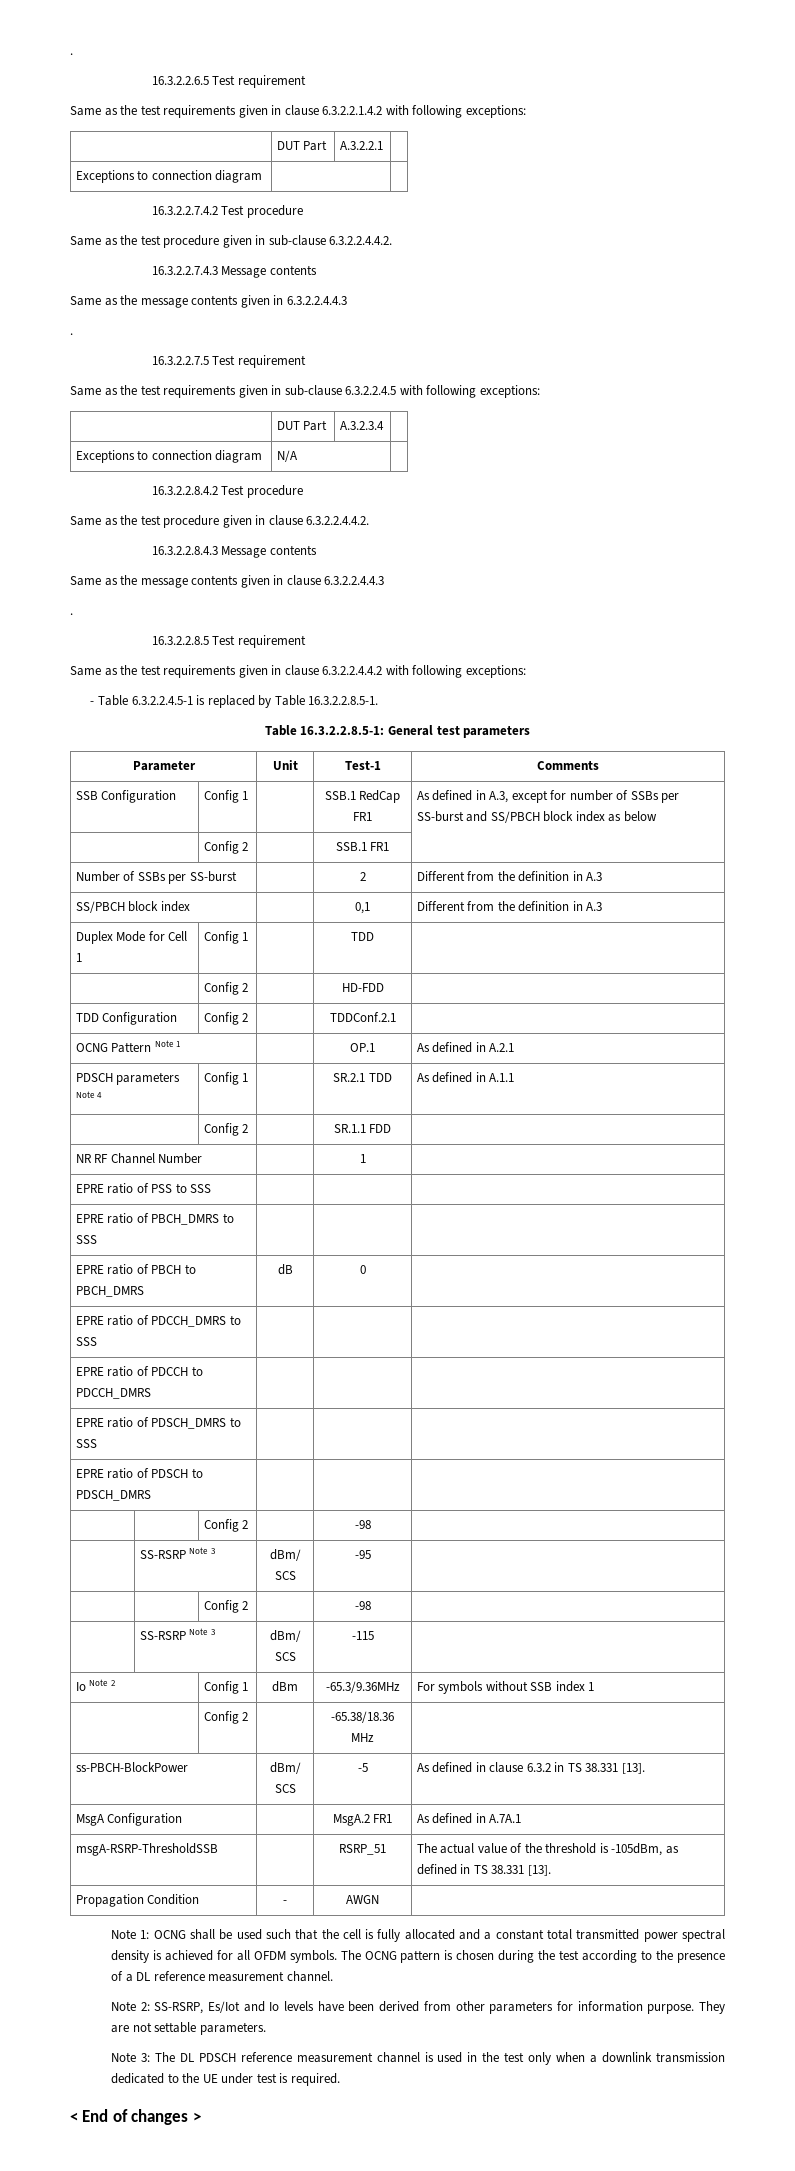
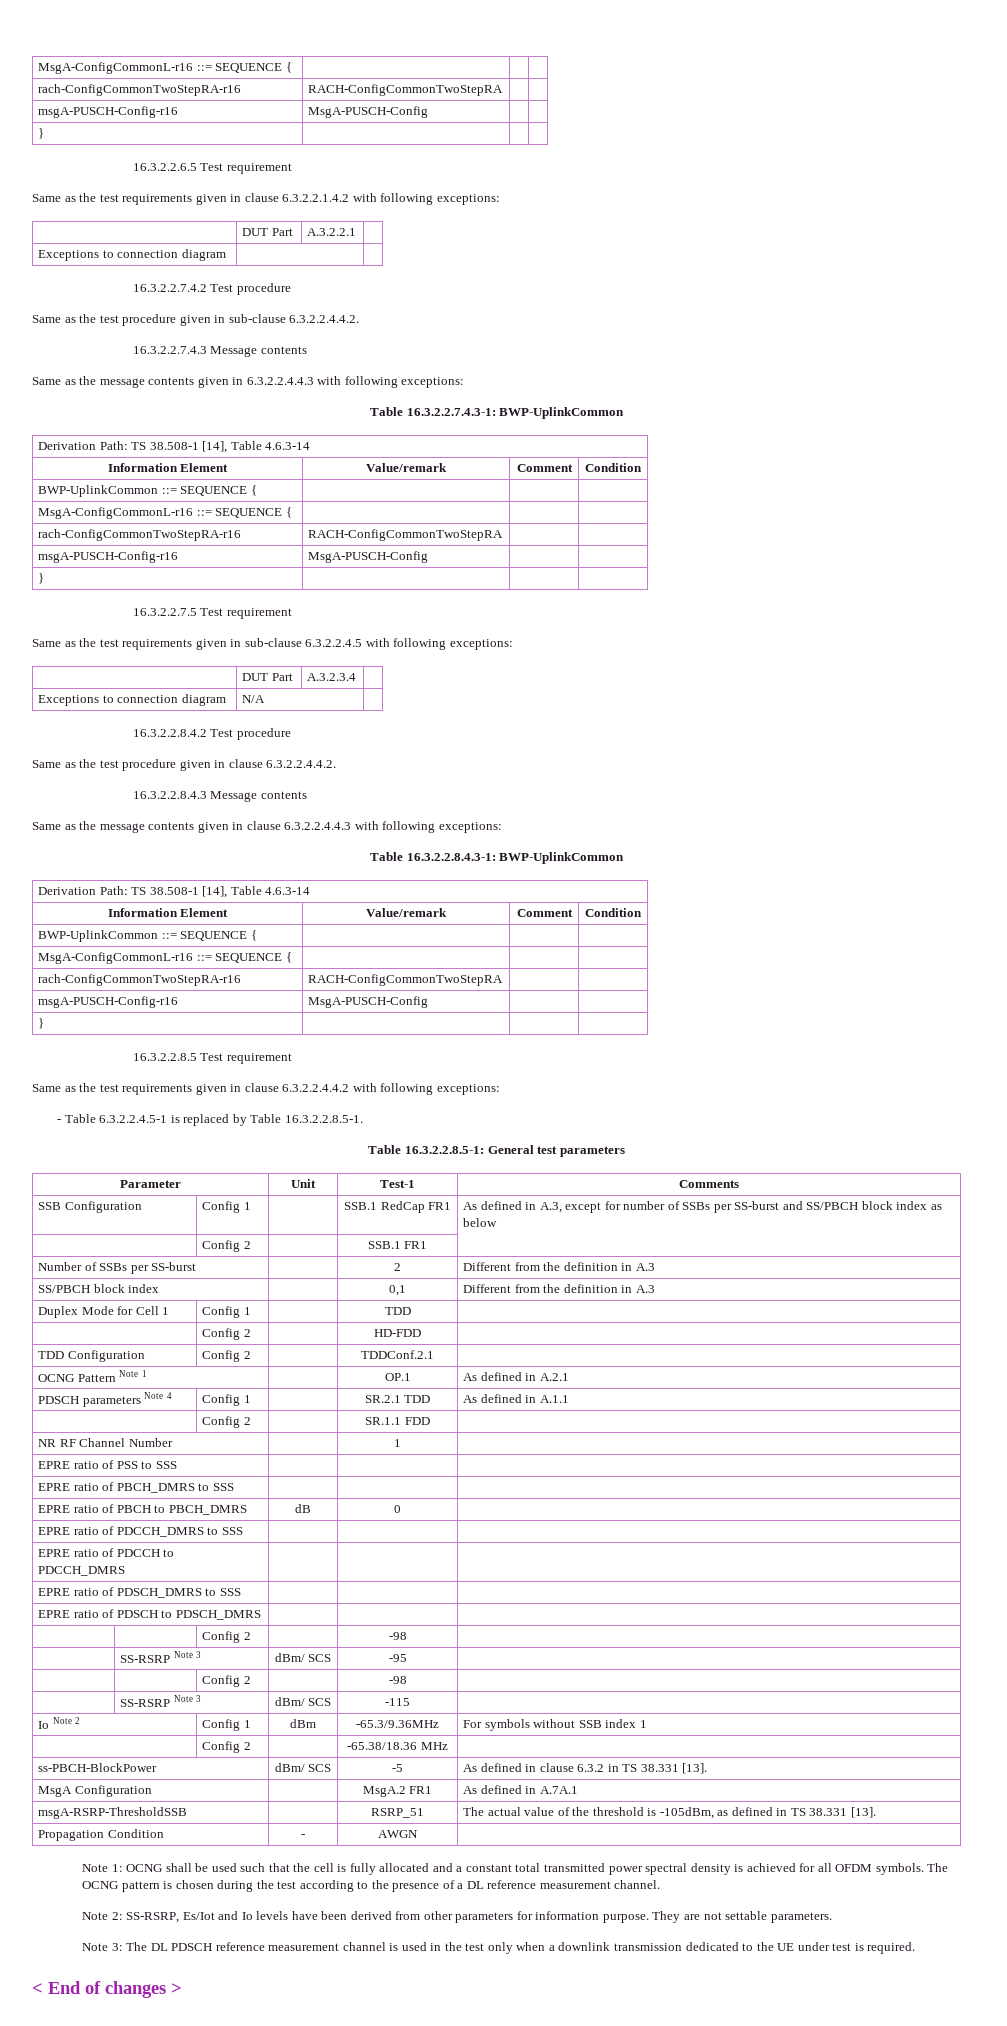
[70,53,73,55] . -> [38,62,292,74] [38,84,242,96] [308,84,504,96] [38,106,179,118] [308,106,429,118] [38,128,45,139] MsgA-ConfigCommonL-r16 ::= SEQUENCE { | | | // rach-ConfigCommonTwoStepRA-r16 | RACH-ConfigCommonTwoStepRA | | // msgA-PUSCH-Config-r16 | MsgA-PUSCH-Config | | // } | | |
[70,333,73,335] // . -> [317,376,465,388] [369,407,625,419] [38,441,311,453] [107,463,229,472] [366,463,447,472] [516,464,573,472] [585,463,642,472] [38,485,257,497] [38,507,292,519] [38,529,242,541] [308,529,504,541] [38,551,179,563] [308,551,429,563] [38,573,45,584] with following exceptions: // Table 16.3.2.2.7.4.3-1: BWP-UplinkCommon // Derivation Path: TS 38.508-1 [14], Table 4.6.3-14 // Information Element | Value/remark | Comment | Condition // BWP-UplinkCommon ::= SEQUENCE { | | | // MsgA-ConfigCommonL-r16 ::= SEQUENCE { | | | // rach-ConfigCommonTwoStepRA-r16 | RACH-ConfigCommonTwoStepRA | | // msgA-PUSCH-Config-r16 | MsgA-PUSCH-Config | | // } | | |
[70,613,73,615] // . -> [354,821,502,833] [369,852,625,864] [38,886,311,898] [107,908,229,917] [366,908,447,917] [516,909,573,917] [585,908,642,917] [38,930,257,942] [38,952,292,964] [38,974,242,986] [308,974,504,986] [38,996,179,1008] [308,996,429,1008] [38,1018,45,1029] with following exceptions: // Table 16.3.2.2.8.4.3-1: BWP-UplinkCommon // Derivation Path: TS 38.508-1 [14], Table 4.6.3-14 // Information Element | Value/remark | Comment | Condition // BWP-UplinkCommon ::= SEQUENCE { | | | // MsgA-ConfigCommonL-r16 ::= SEQUENCE { | | | // rach-ConfigCommonTwoStepRA-r16 | RACH-ConfigCommonTwoStepRA | | // msgA-PUSCH-Config-r16 | MsgA-PUSCH-Config | | // } | | |

